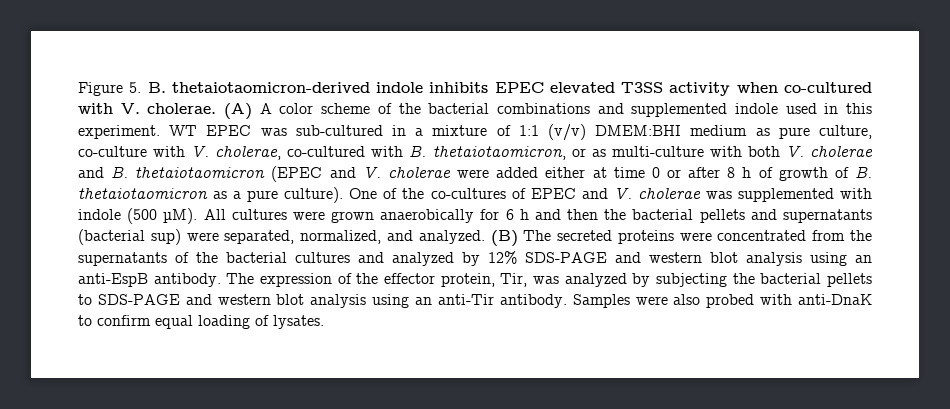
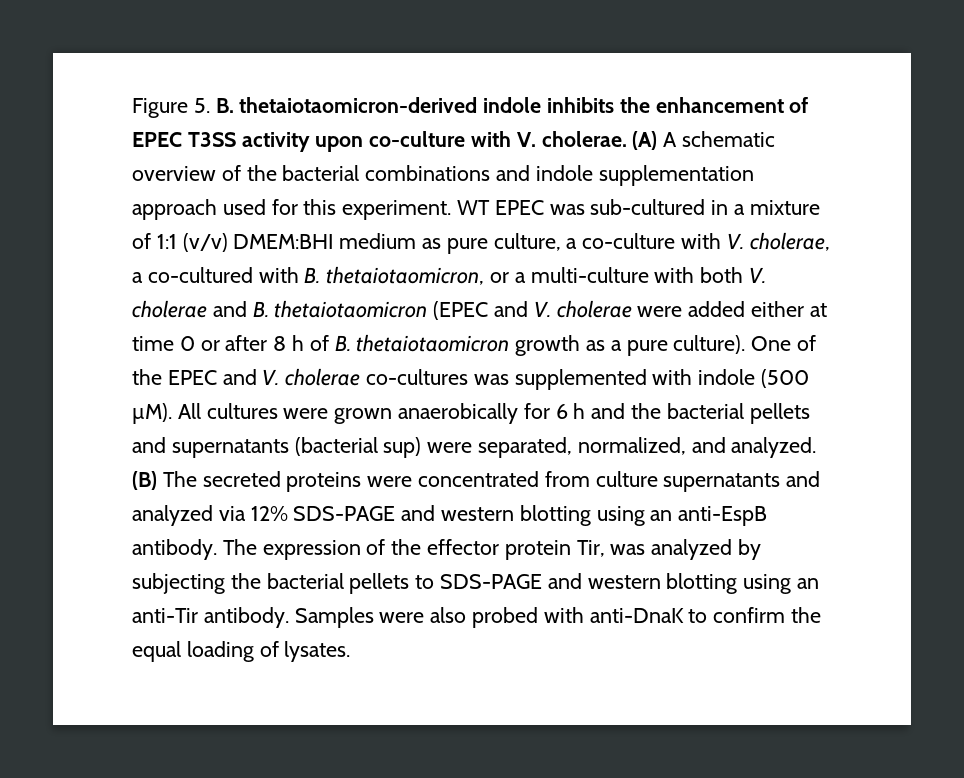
[494,82,872,96] EPEC elevated T3SS activity when co-cultured -> [619,97,809,113] [132,131,466,152] the enhancement of EPEC T3SS activity upon co-culture
[279,103,371,114] color scheme -> [682,131,776,147] [132,166,216,181] schematic overview
[631,103,839,117] supplemented indole used in -> [535,165,754,186] [132,199,298,220] indole supplementation approach used for
(873, 132) none -> [566,238,578,249] a
(282, 153) none -> [132,272,143,283] a
[591,149,606,157] as -> [514,272,526,283] a
[778,166,872,181] [78,188,208,199] growth of B. thetaiotaomicron -> [334,334,581,356] B. thetaiotaomicron growth
[430,188,526,199] co-cultures of -> (162, 377) none
(701, 193) none -> [366,369,469,385] co-cultures
[567,209,599,220] then -> (626, 411) none
[850,230,873,241] [78,252,350,266] the supernatants of the bacterial cultures -> [595,471,781,492] culture supernatants
[462,252,480,266] by -> [218,506,246,521] via
[710,252,802,266] blot analysis -> [519,505,591,526] blotting
[440,273,495,287] protein, -> [504,540,571,560] protein
[276,294,367,308] blot analysis -> [666,573,738,594] blotting
(151, 320) none -> [791,607,822,623] the

